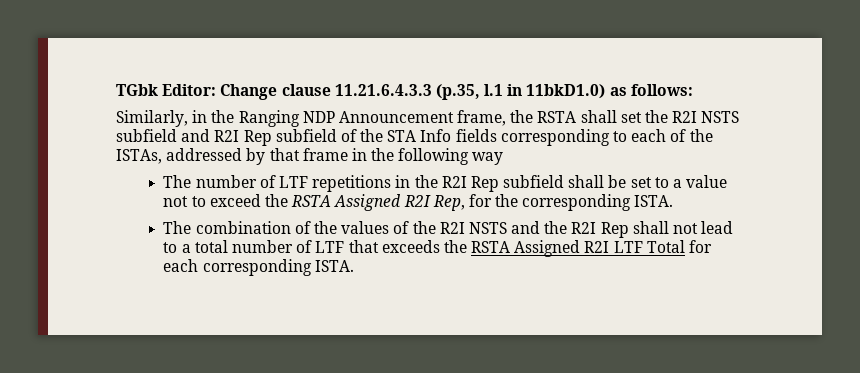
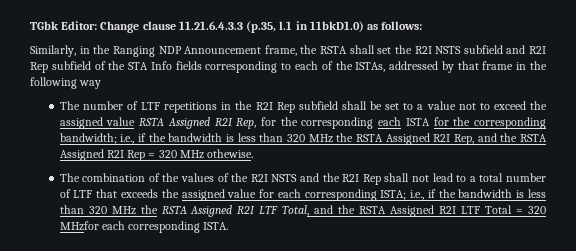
(288, 200) none -> [59,117,136,129] assigned value
[634,195,674,207] ISTA. -> [378,117,547,129] [59,133,547,145] [59,149,254,161] each ISTA for the corresponding bandwidth; i.e., if the bandwidth is less than 320 MHz the RSTA Assigned R2I Rep, and the RSTA Assigned R2I Rep = 320 MHz othewise.
(467, 246) none -> [181,189,546,201] [59,205,356,217] assigned value for each corresponding ISTA; i.e., if the bandwidth is less than 320 MHz the RSTA Assigned R2I LTF Total, and the
[689,240,713,253] for -> [516,206,546,214] [59,221,99,231] = 320 MHzfor

